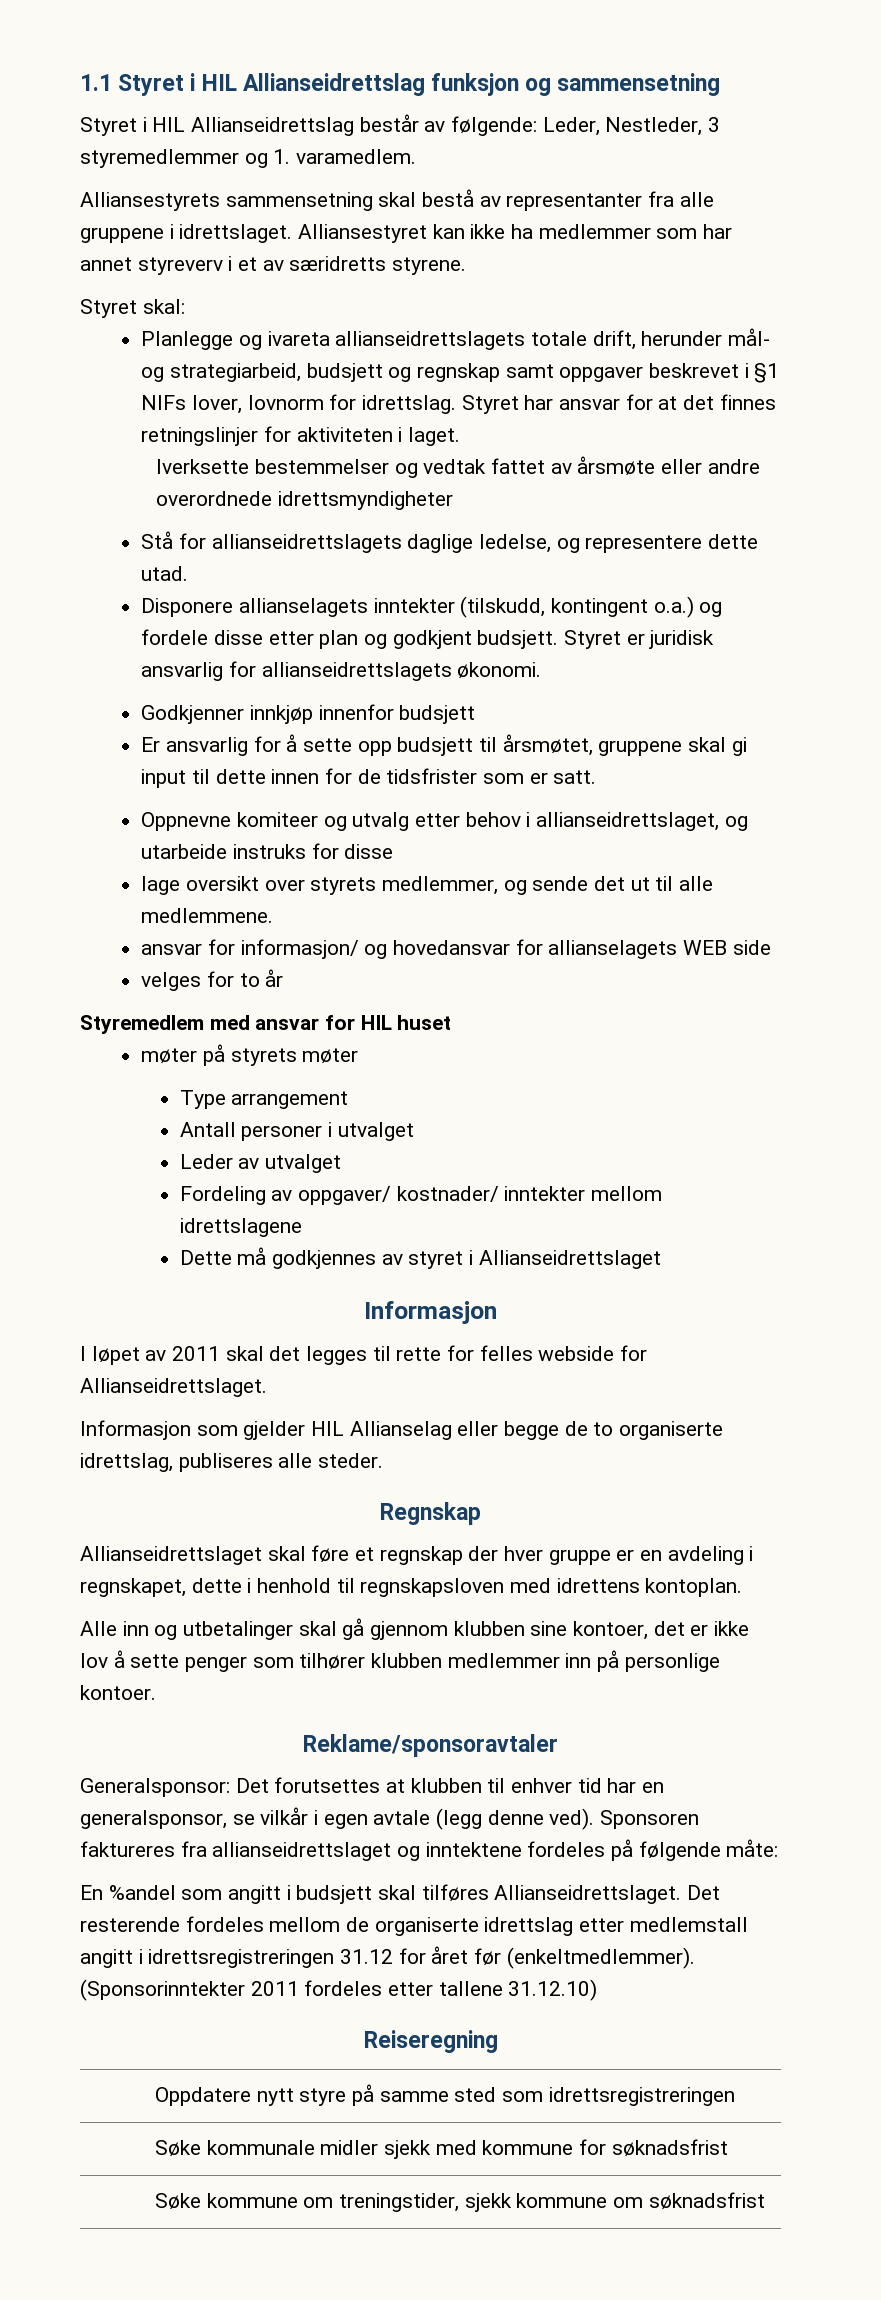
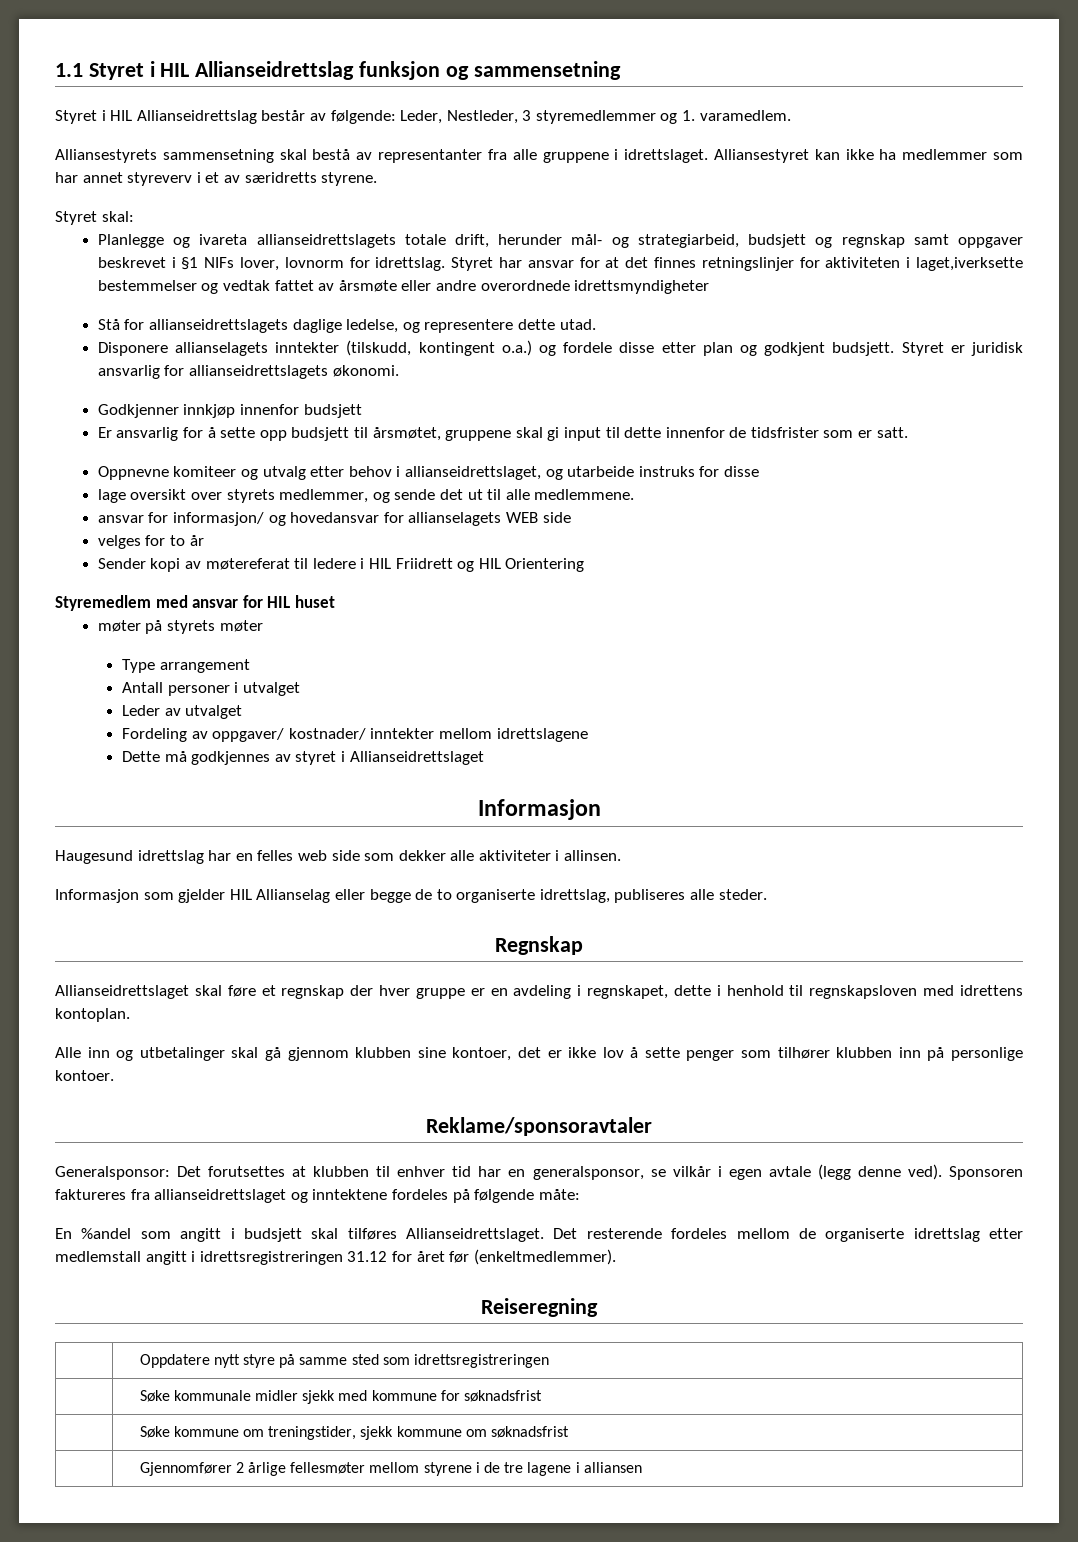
[407,427,460,446] [156,459,250,474] laget. // Iverksette -> [916,257,1024,271] laget,iverksette
[271,768,352,784] innen for -> [665,427,725,438] innenfor
(284, 978) none -> [97,558,585,572] // Sender kopi av møtereferat til ledere i HIL Friidrett og HIL Orientering
[80,1345,648,1365] [80,1378,267,1397] I løpet av 2011 skal det legges til rette for felles webside for Allianseidrettslaget. -> [55,850,622,864] Haugesund idrettslag har en felles web side som dekker alle aktiviteter i allinsen.
[447,1653,560,1668] medlemmer -> (893, 1052) none
[80,1979,598,2001] (Sponsorinntekter 2011 fordeles etter tallene 31.12.10) -> (616, 1257) none
(765, 2200) none -> [139,1462,642,1476] // | Gjennomfører 2 årlige fellesmøter mellom styrene i de tre lagene i alliansen

